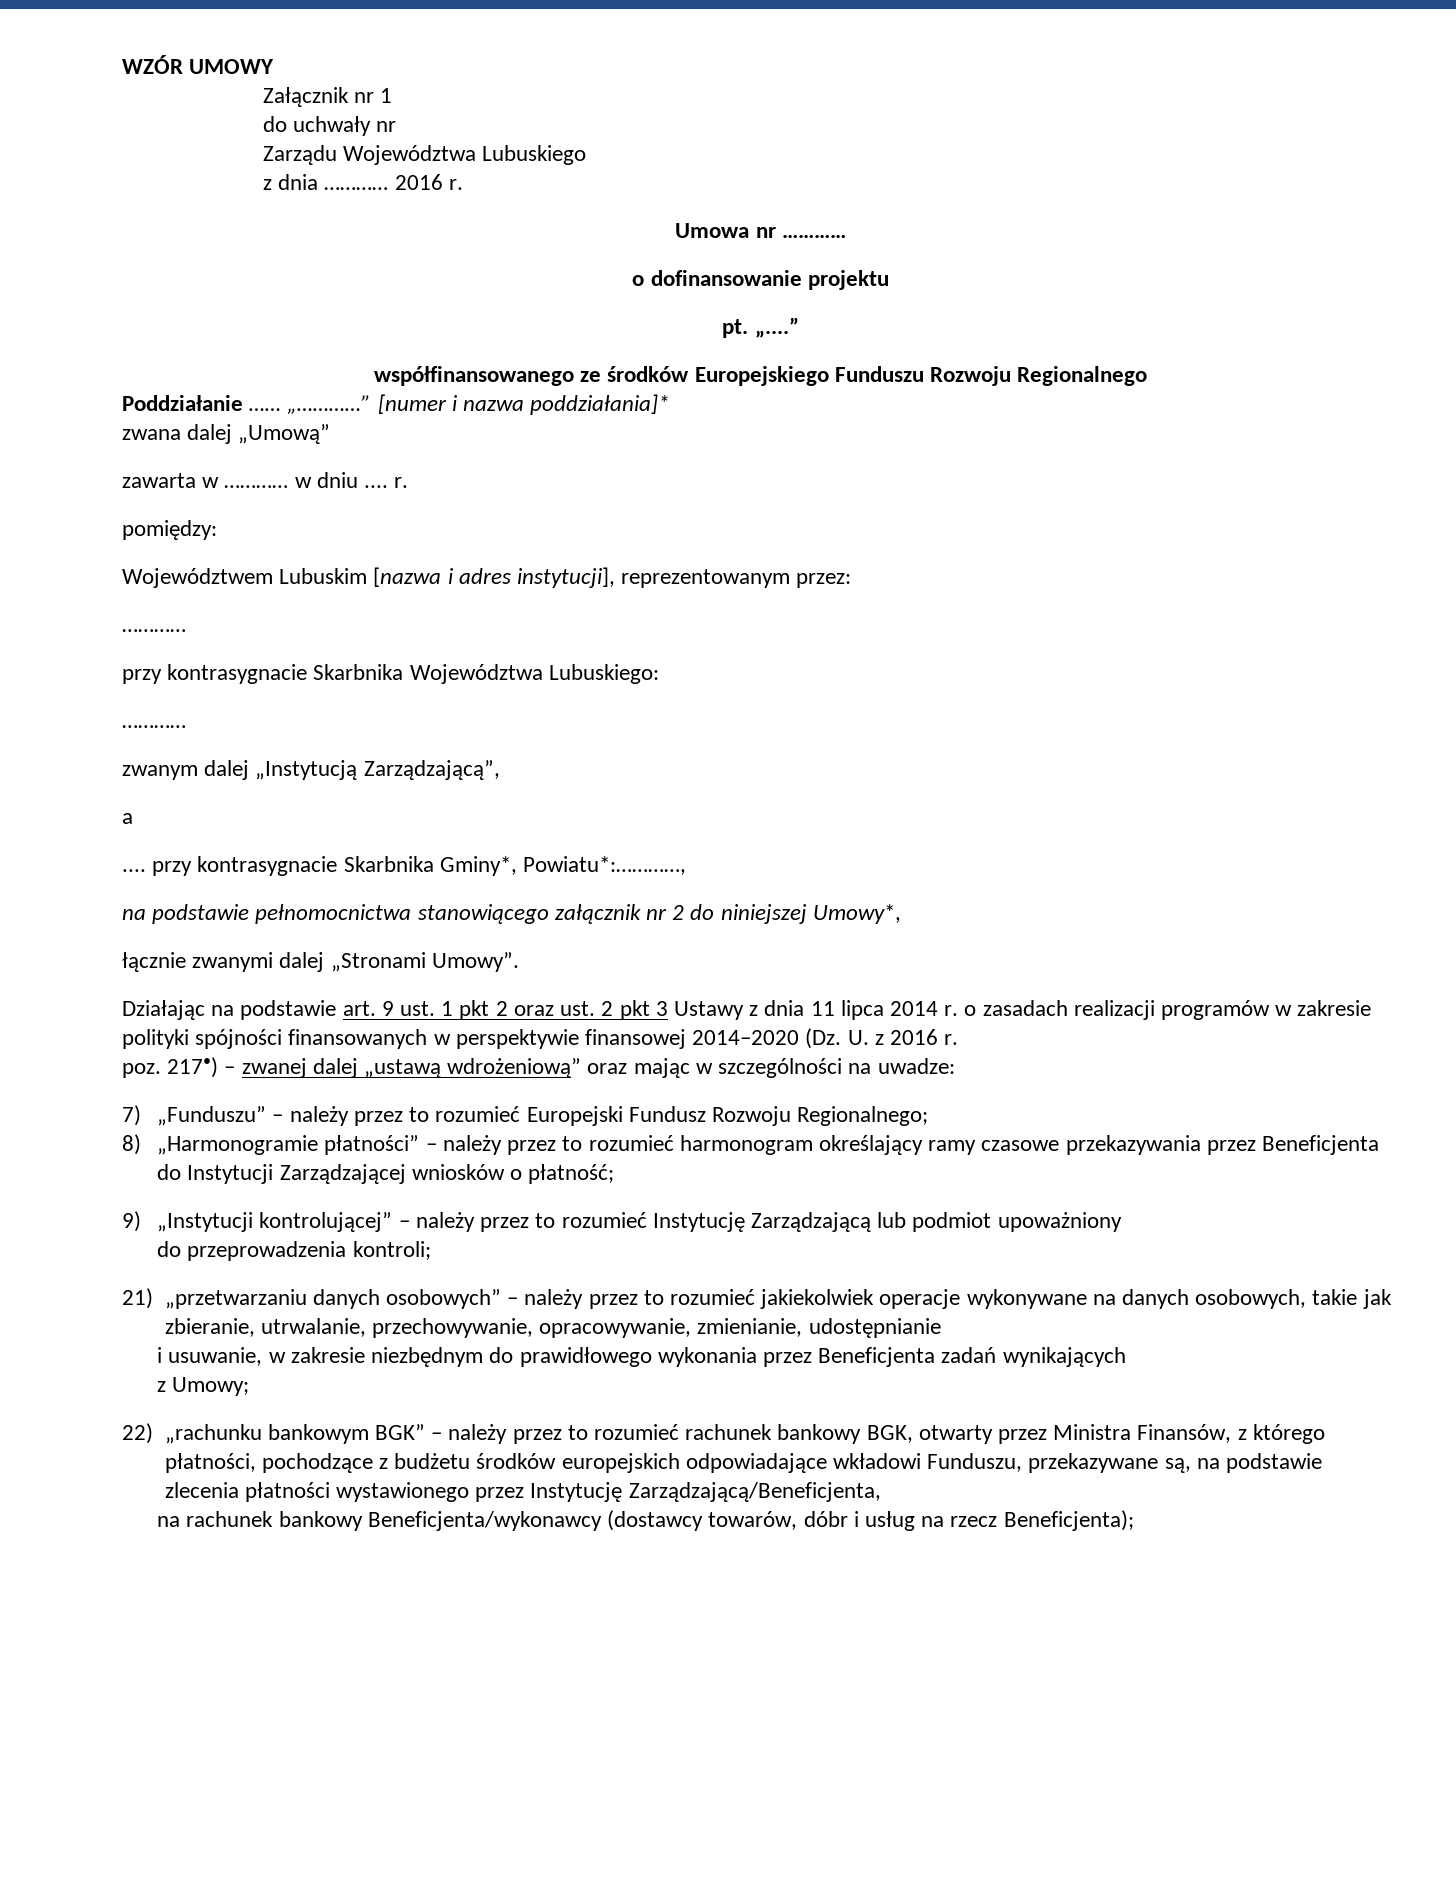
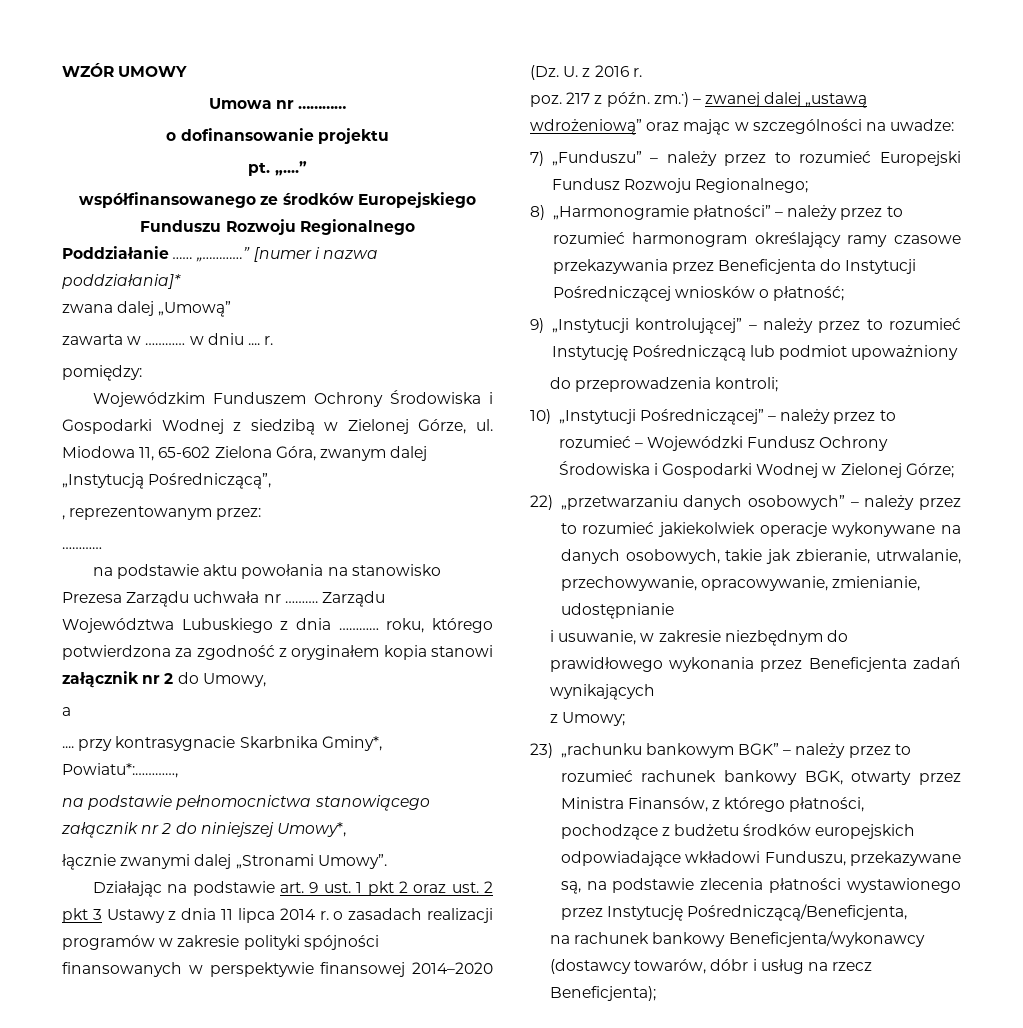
[263,87,393,107] [263,116,397,136] [263,145,587,165] [263,174,463,190] // Załącznik nr 1 // do uchwały nr // Zarządu Województwa Lubuskiego // z dnia ………… 2016 r. -> (188, 71) none
[122,567,852,588] [122,629,186,632] [122,664,659,684] [122,725,186,728] [122,760,500,780] Województwem Lubuskim [nazwa i adres instytucji], reprezentowanym przez: // ………… // przy kontrasygnacie Skarbnika Województwa Lubuskiego: // ………… // zwanym dalej „Instytucją Zarządzającą”, -> [92,390,493,407] [62,419,493,435] [62,446,428,461] [62,473,272,489] [62,506,262,520] [62,547,102,549] [92,564,441,579] [62,591,385,607] [62,618,494,633] [62,645,493,660] [62,671,266,688] Wojewódzkim Funduszem Ochrony Środowiska i Gospodarki Wodnej z siedzibą w Zielonej Górze, ul. Miodowa 11, 65-602 Zielona Góra, zwanym dalej „Instytucją Pośredniczącą”, // , reprezentowanym przez: // ………… // na podstawie aktu powołania na stanowisko Prezesa Zarządu uchwała nr ………. Zarządu Województwa Lubuskiego z dnia ………… roku, którego potwierdzona za zgodność z oryginałem kopia stanowi załącznik nr 2 do Umowy,
[167,1057,219,1078] 217•) -> [566,92,689,107] 217 z późn. zm.•)
[279,1164,406,1184] Zarządzającej -> [552,286,671,302] Pośredniczącej
[750,1212,871,1232] Zarządzającą -> [631,345,746,361] Pośredniczącą
[122,1288,153,1309] 21) -> [530,409,896,425] [558,436,889,451] [558,461,954,478] [530,495,553,510] 10) „Instytucji Pośredniczącej” – należy przez to rozumieć – Wojewódzki Fundusz Ochrony Środowiska i Gospodarki Wodnej w Zielonej Górze; // 22)
[122,1423,153,1444] 22) -> [530,743,553,758] 23)
[628,1482,881,1502] Zarządzającą/Beneficjenta, -> [687,904,908,921] Pośredniczącą/Beneficjenta,

